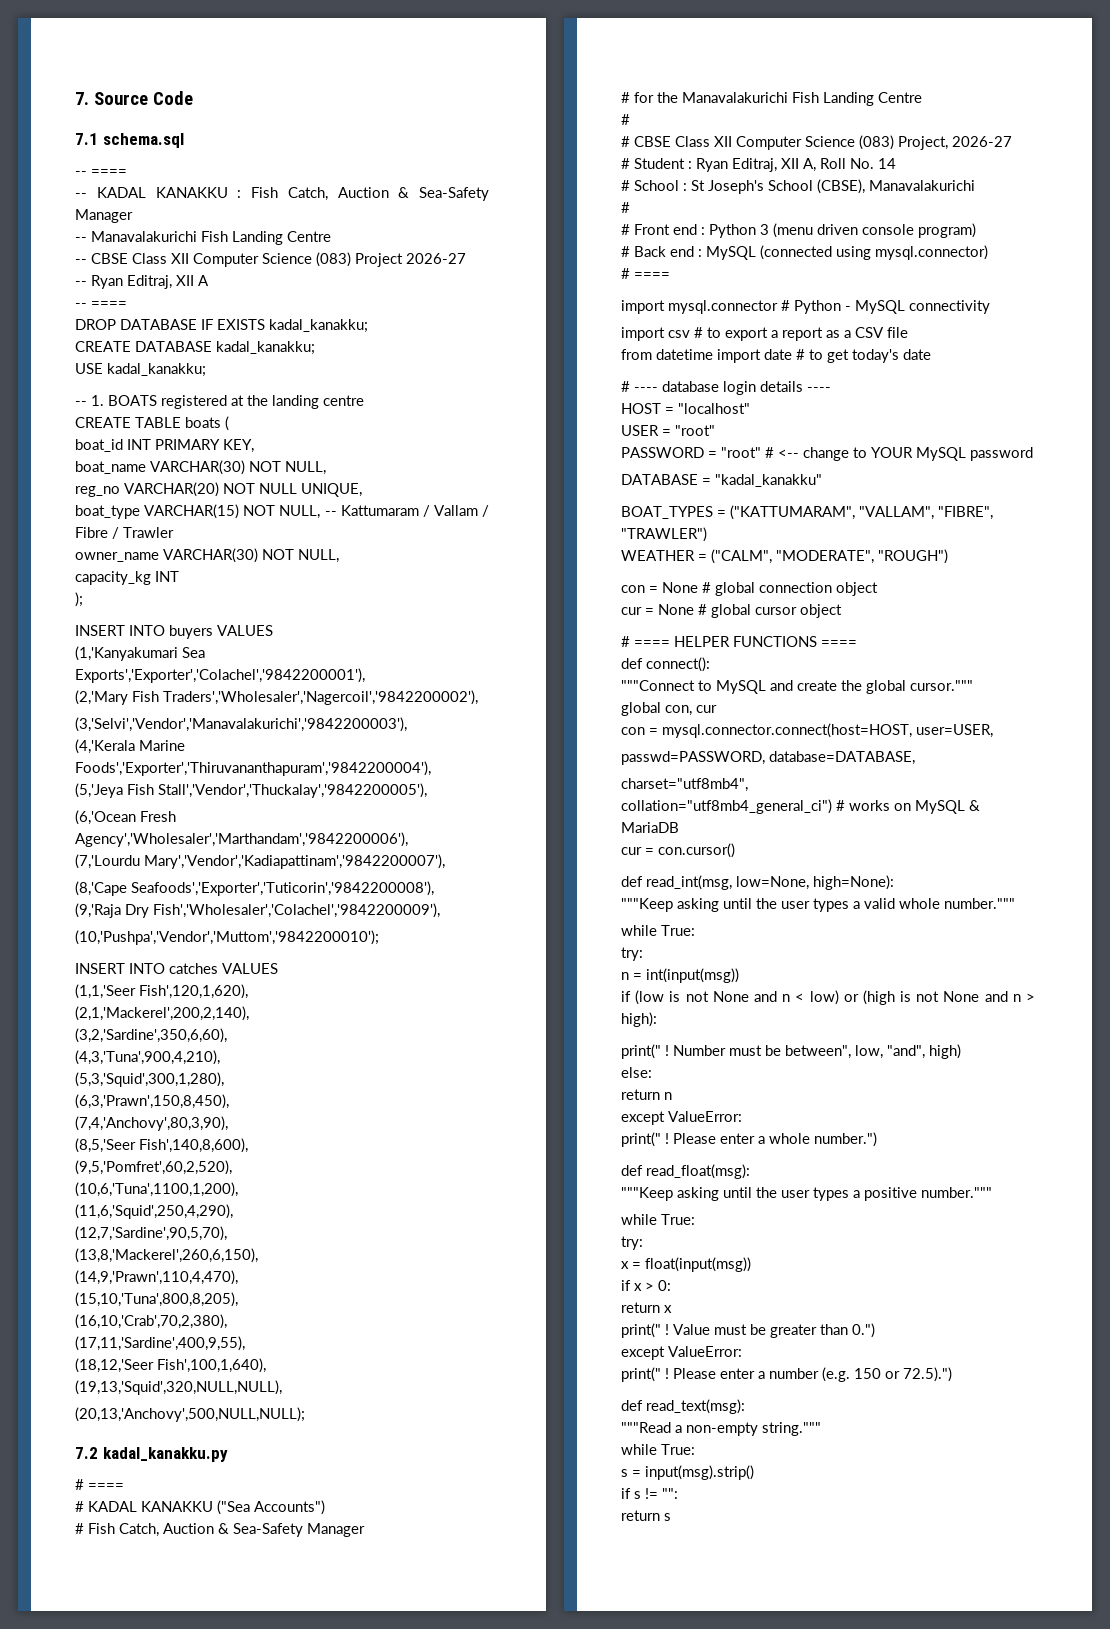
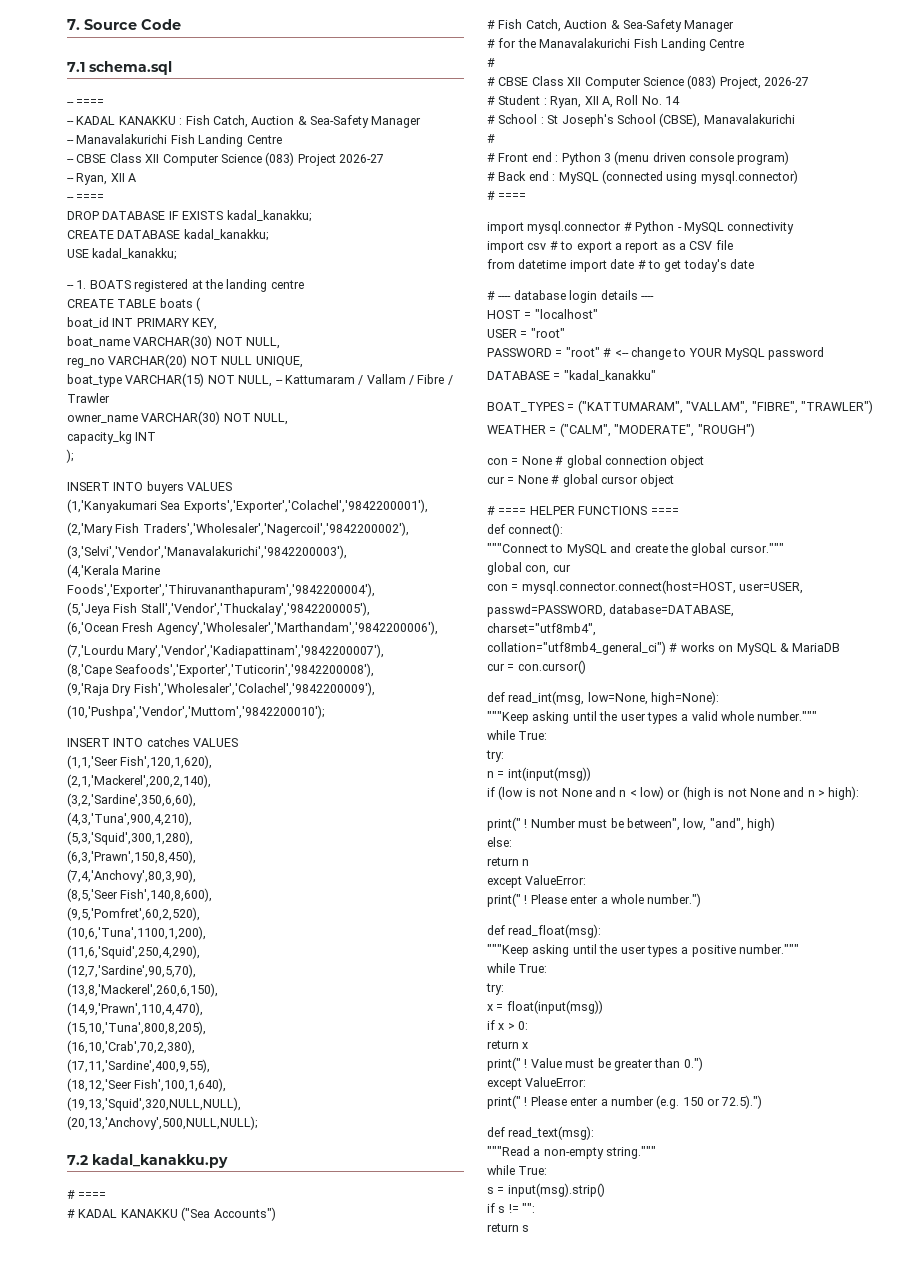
[91,275,172,289] Ryan Editraj, -> [76,173,108,185] Ryan,
[696,158,777,172] Ryan Editraj, -> [550,96,582,108] Ryan,

